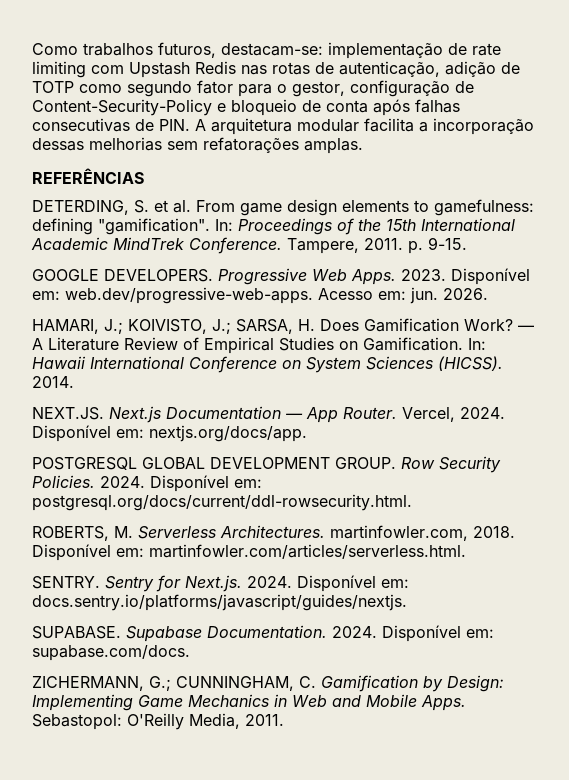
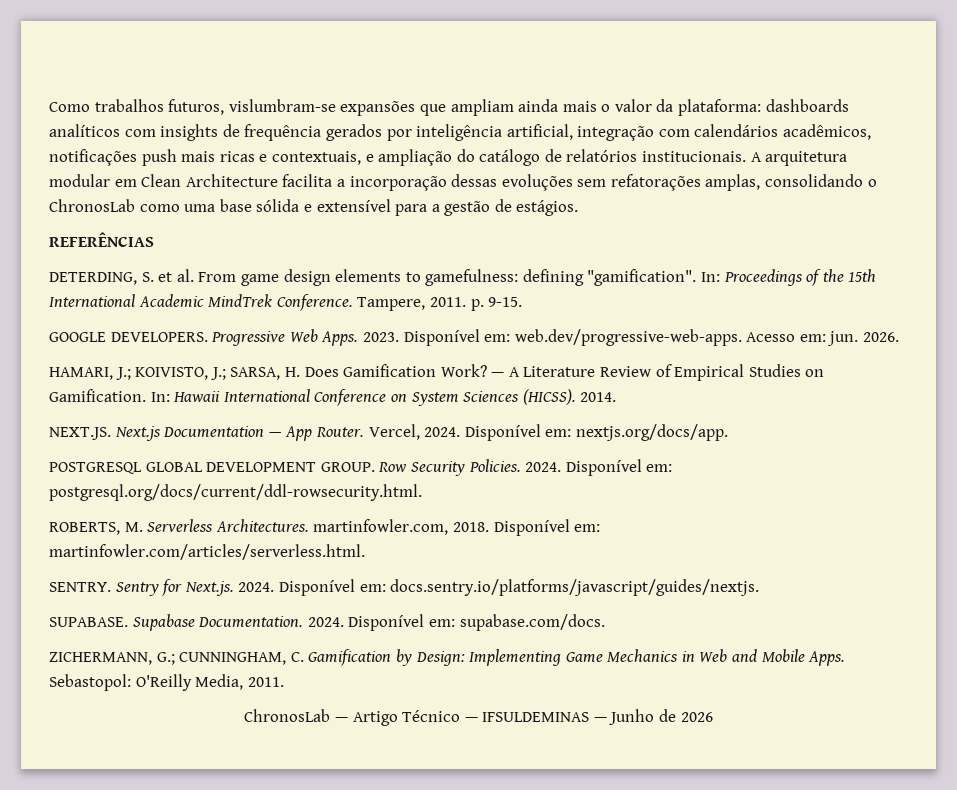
[221,42,501,59] [32,61,520,78] [32,80,474,97] [32,99,460,116] [32,118,359,135] destacam-se: implementação de rate limiting com Upstash Redis nas rotas de autenticação, adição de TOTP como segundo fator para o gestor, configuração de Content-Security-Policy e bloqueio de conta após falhas consecutivas de PIN. A arquitetura modular -> [228,99,849,116] [49,124,872,141] [49,149,848,166] [49,174,278,187] vislumbram-se expansões que ampliam ainda mais o valor da plataforma: dashboards analíticos com insights de frequência gerados por inteligência artificial, integração com calendários acadêmicos, notificações push mais ricas e contextuais, e ampliação do catálogo de relatórios institucionais. A arquitetura modular em Clean Architecture
[89,137,162,151] melhorias -> [501,174,573,191] evoluções
[304,138,363,154] amplas. -> [705,174,877,191] [49,199,579,216] amplas, consolidando o ChronosLab como uma base sólida e extensível para a gestão de estágios.
(284, 720) none -> [244,709,713,726] // ChronosLab — Artigo Técnico — IFSULDEMINAS — Junho de 2026

